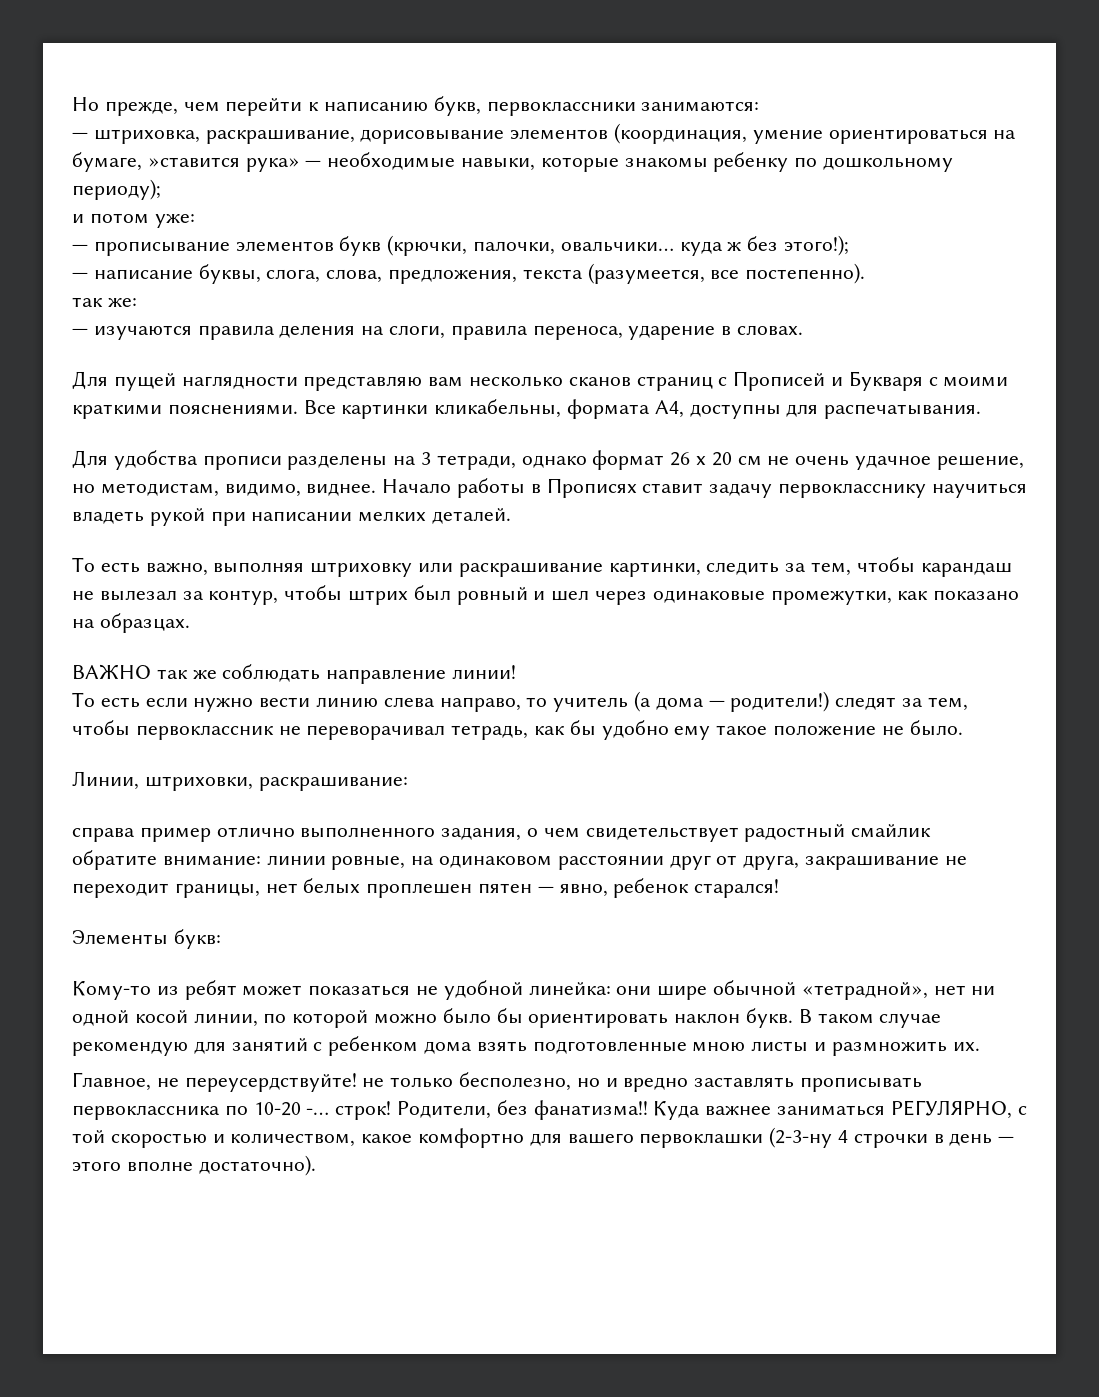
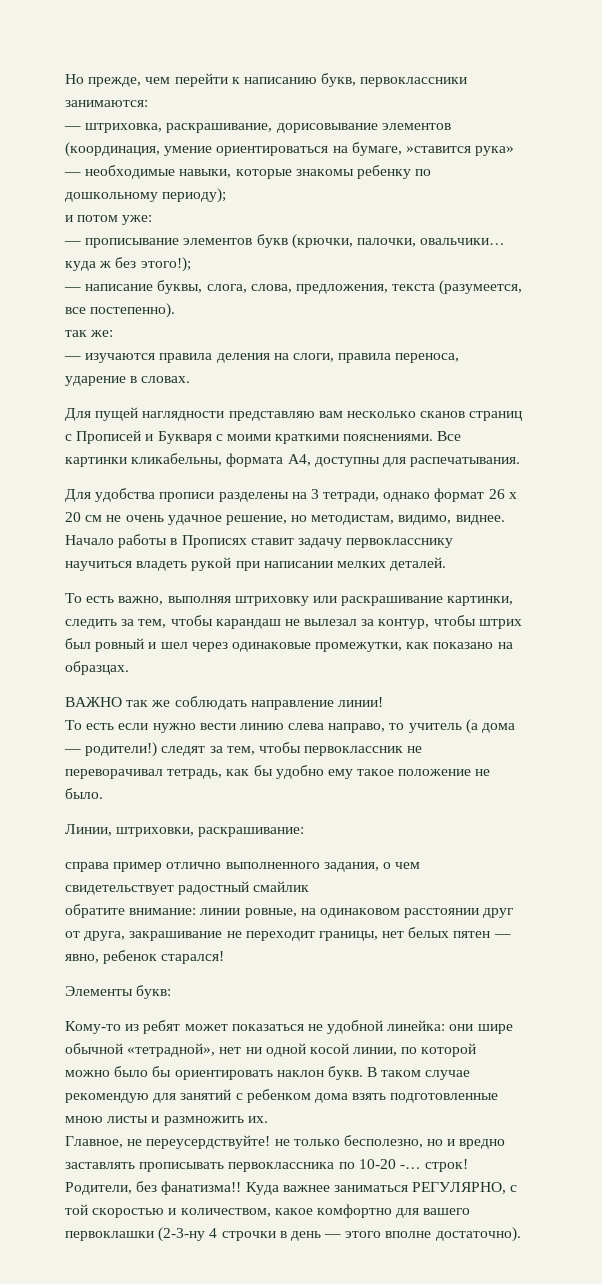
[366,883,473,898] проплешен -> (450, 932) none

